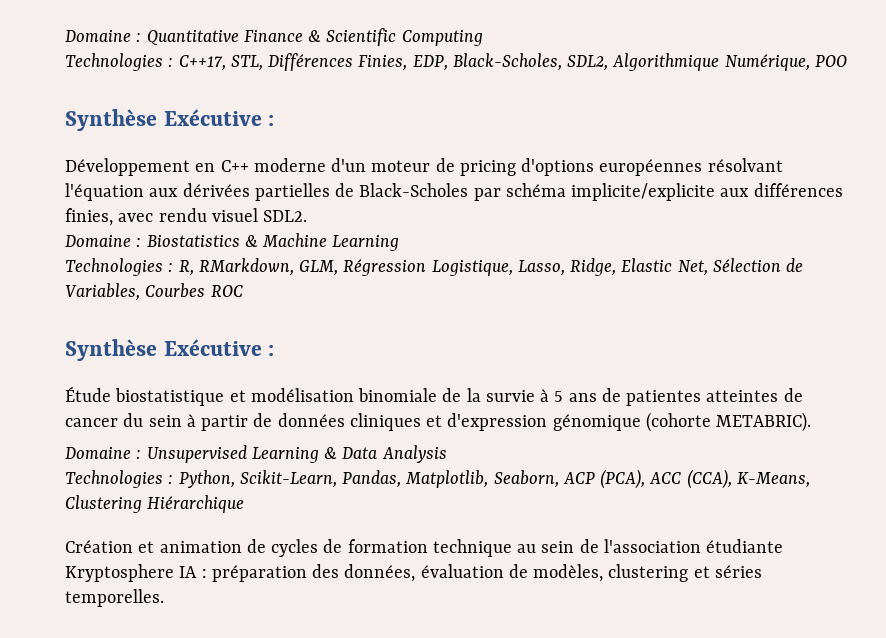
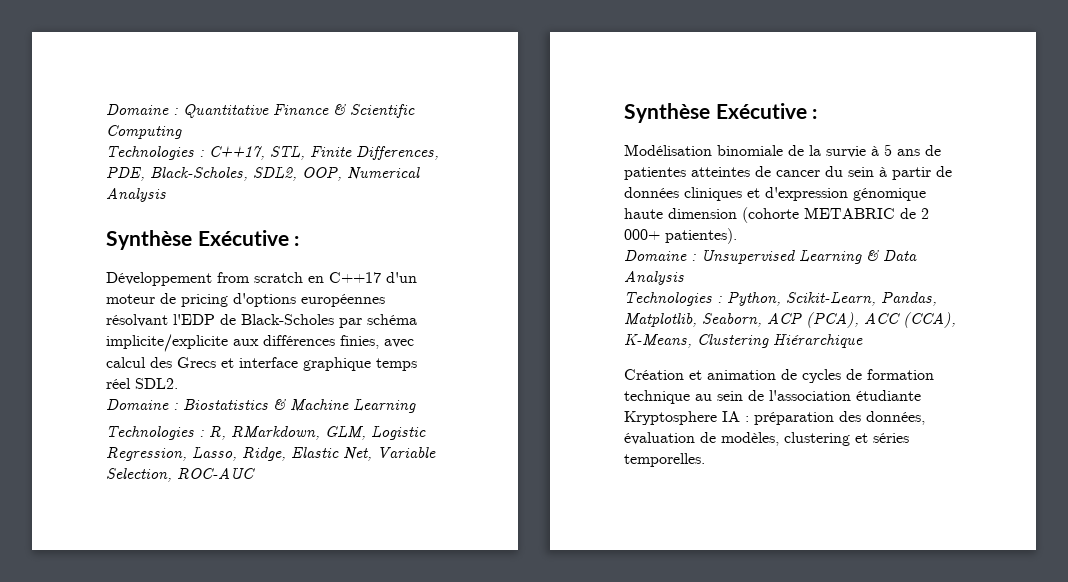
[268,53,847,71] Différences Finies, EDP, Black-Scholes, SDL2, Algorithmique Numérique, POO -> [310,146,439,160] [106,166,420,181] [106,187,166,202] Finite Differences, PDE, Black-Scholes, SDL2, OOP, Numerical Analysis
[195,158,326,172] en C++ moderne -> [217,272,381,283] from scratch en C++17
[65,183,330,201] l'équation aux dérivées partielles -> [173,314,215,325] l'EDP
[158,208,258,222] rendu visuel -> [106,357,417,371] [106,378,131,389] calcul des Grecs et interface graphique temps réel
[343,259,513,276] Régression Logistique, -> [371,426,426,440] [106,447,187,461] Logistic Regression,
[712,258,804,272] [65,283,243,301] [65,339,275,361] [65,386,354,406] Sélection de Variables, Courbes ROC // Synthèse Exécutive : // Étude biostatistique et modélisation -> [377,447,436,458] [106,467,255,482] [624,103,818,123] [624,144,712,156] Variable Selection, ROC-AUC // Synthèse Exécutive : // Modélisation
[645,412,812,432] (cohorte METABRIC). -> [624,207,929,223] [624,228,737,244] haute dimension (cohorte METABRIC de 2 000+ patientes).

